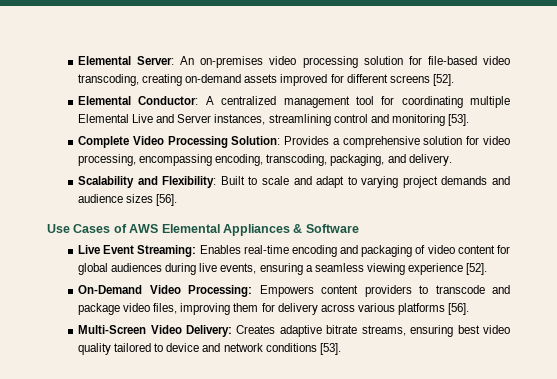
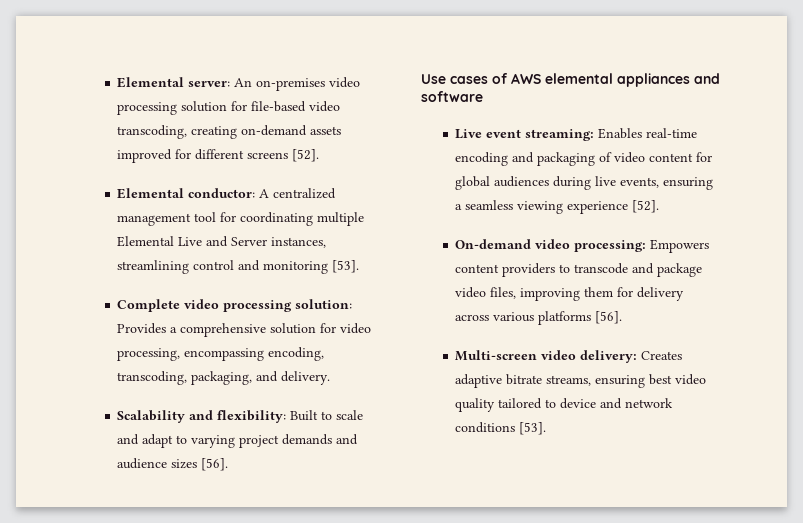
[78,56,175,65] Elemental Server: -> [117,77,231,88] Elemental server:
[138,96,199,105] Conductor: -> [188,188,256,198] conductor:
[132,136,281,148] Video Processing Solution: -> [184,299,353,312] video processing solution:
[162,176,217,188] Flexibility: -> [217,410,287,423] flexibility:
[73,224,111,233] Cases -> [450,76,488,84] cases
[161,224,359,236] [78,245,197,257] Elemental Appliances & Software // Live Event Streaming: -> [545,73,720,87] [421,91,483,102] [455,129,595,141] elemental appliances and software // Live event streaming:
[78,285,253,297] On-Demand Video Processing: -> [455,239,647,252] On-demand video processing:
[78,325,232,337] Multi-Screen Video Delivery: -> [455,350,638,363] Multi-screen video delivery:

